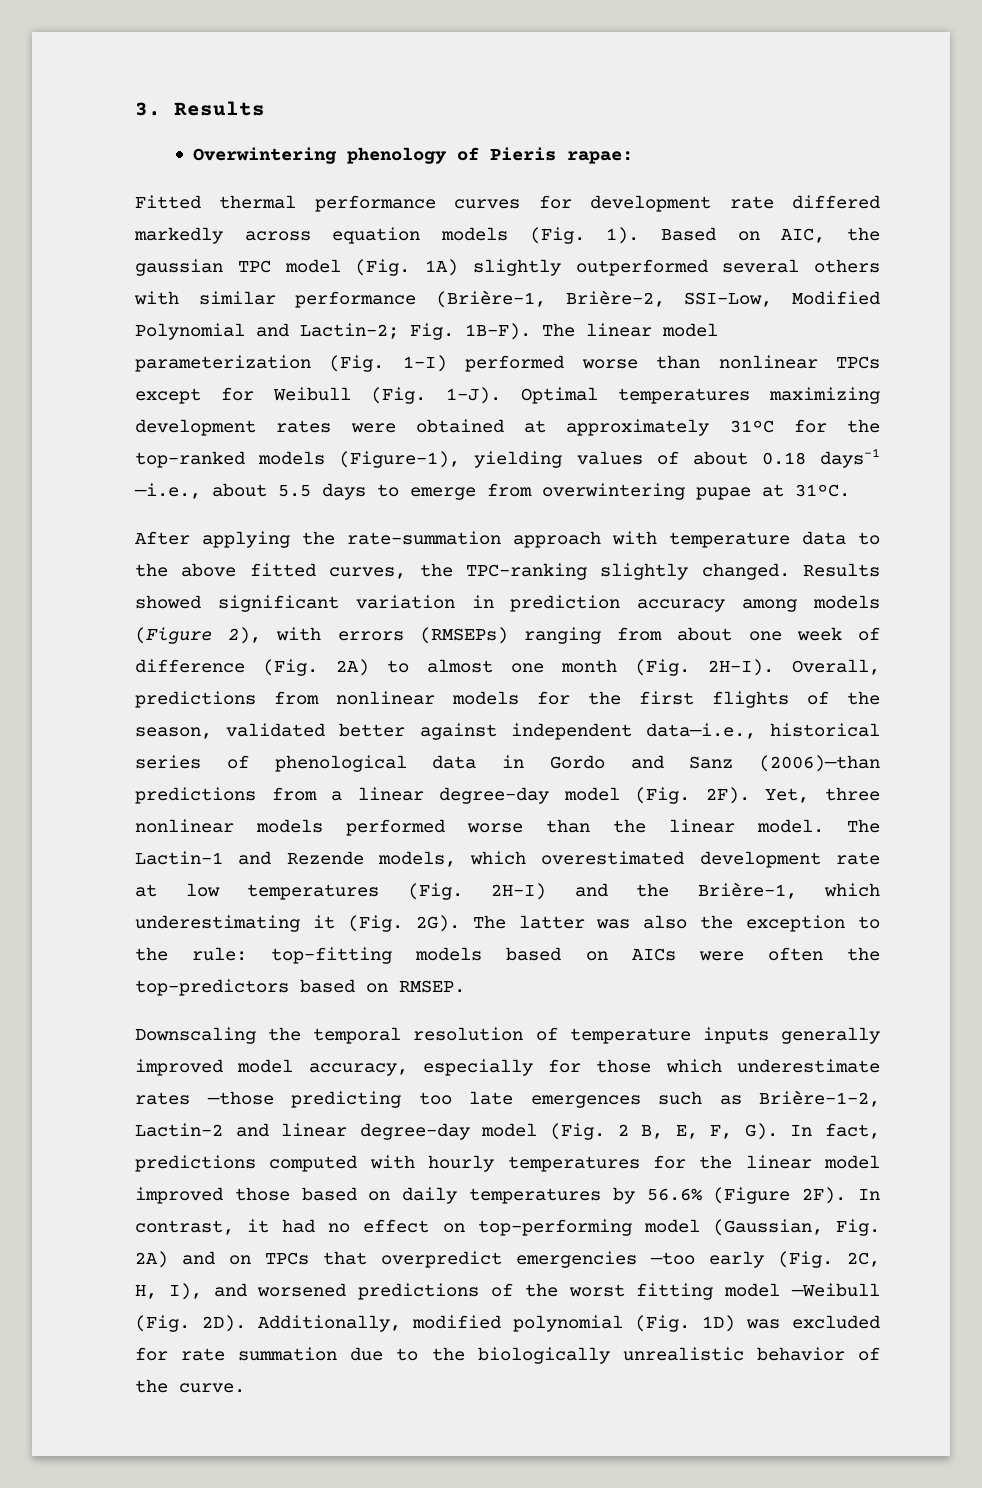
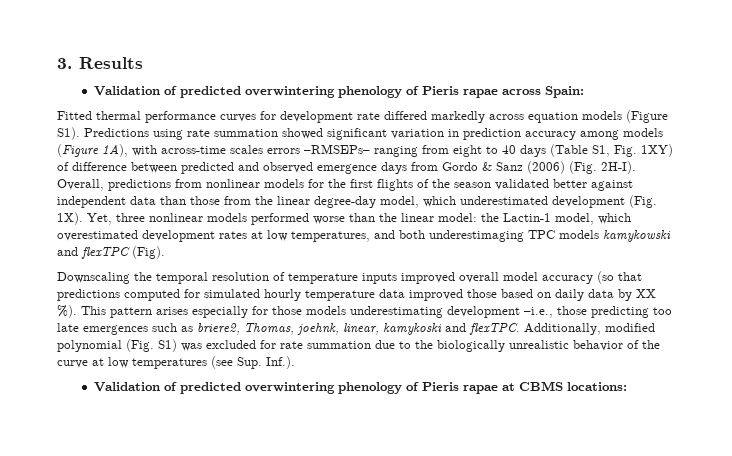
[193,147,634,164] Overwintering phenology of Pieris rapae: -> [93,86,584,98] Validation of predicted overwintering phenology of Pieris rapae across Spain:
[529,227,880,244] [135,259,880,276] [134,290,880,308] [135,323,718,340] [135,355,881,372] [135,387,880,404] [135,419,880,436] [135,448,880,468] [134,483,850,500] [135,531,880,548] [135,563,880,580] (Fig. 1). Based on AIC, the gaussian TPC model (Fig. 1A) slightly outperformed several others with similar performance (Brière-1, Brière-2, SSI-Low, Modified Polynomial and Lactin-2; Fig. 1B-F). The linear model parameterization (Fig. 1-I) performed worse than nonlinear TPCs except for Weibull (Fig. 1-J). Optimal temperatures maximizing development rates were obtained at approximately 31ºC for the top-ranked models (Figure-1), yielding values of about 0.18 days-1 —i.e., about 5.5 days to emerge from overwintering pupae at 31ºC. // After applying the rate-summation approach with temperature data to the above fitted curves, the TPC-ranking slightly changed. Results -> [626,110,668,123] [57,127,278,140] (Figure S1). Predictions using rate summation
[228,627,881,644] [135,659,617,676] 2), with errors (RMSEPs) ranging from about one week of difference (Fig. 2A) to almost one month -> [102,144,673,157] [57,161,565,174] 1A), with across-time scales errors –RMSEPs– ranging from eight to 40 days (Table S1, Fig. 1XY) of difference between predicted and observed emergence days from Gordo & Sanz (2006)
[135,727,212,739] season, -> [454,182,491,188] season
[645,723,881,739] [135,755,880,772] [135,787,750,804] data—i.e., historical series of phenological data in Gordo and Sanz (2006)—than predictions from a linear degree-day model (Fig. 2F). -> [130,195,657,208] [57,212,83,225] data than those from the linear degree-day model, which underestimated development (Fig. 1X).
[757,819,880,833] [135,851,456,867] model. The Lactin-1 and Rezende models, -> [438,213,594,225] model: the Lactin-1 model,
[836,852,880,865] [135,882,880,900] [135,915,880,932] [135,947,880,964] [135,979,465,996] rate at low temperatures (Fig. 2H-I) and the Brière-1, which underestimating it (Fig. 2G). The latter was also the exception to the rule: top-fitting models based on AICs were often the top-predictors based on RMSEP. -> [219,230,671,242] [57,246,165,259] rates at low temperatures, and both underestimaging TPC models kamykowski and flexTPC (Fig).
[781,1027,880,1044] [135,1059,880,1076] [135,1091,274,1105] generally improved model accuracy, especially for those which underestimate rates —those -> [401,271,642,284] [57,289,656,301] [57,305,587,318] improved overall model accuracy (so that predictions computed for simulated hourly temperature data improved those based on daily data by XX %). This pattern arises especially for those models underestimating development –i.e., those
[759,1090,880,1107] [135,1123,881,1140] [135,1155,880,1172] [135,1187,880,1204] [135,1219,880,1236] [135,1251,880,1268] [135,1283,880,1300] [135,1315,246,1332] Brière-1-2, Lactin-2 and linear degree-day model (Fig. 2 B, E, F, G). In fact, predictions computed with hourly temperatures for the linear model improved those based on daily temperatures by 56.6% (Figure 2F). In contrast, it had no effect on top-performing model (Gaussian, Fig. 2A) and on TPCs that overpredict emergencies —too early (Fig. 2C, H, I), and worsened predictions of the worst fitting model —Weibull (Fig. 2D). -> [197,323,520,335] briere2, Thomas, joehnk, linear, kamykoski and flexTPC.
[702,1315,735,1332] 1D) -> [158,339,177,352] S1)
[179,1383,245,1393] curve. -> [57,356,295,369] [93,381,627,394] curve at low temperatures (see Sup. Inf.). // Validation of predicted overwintering phenology of Pieris rapae at CBMS locations:

